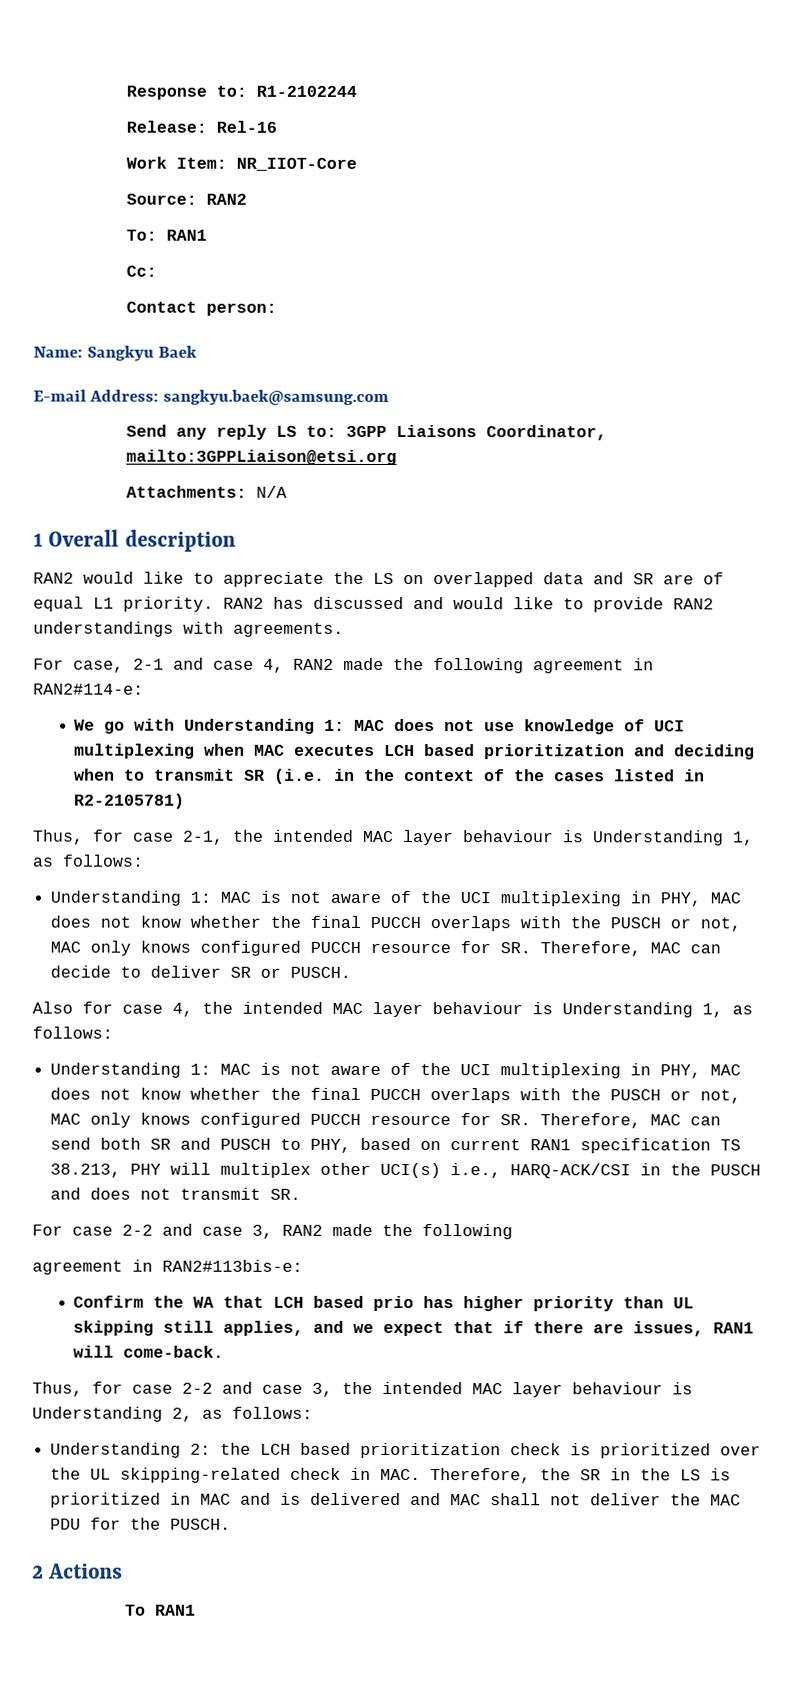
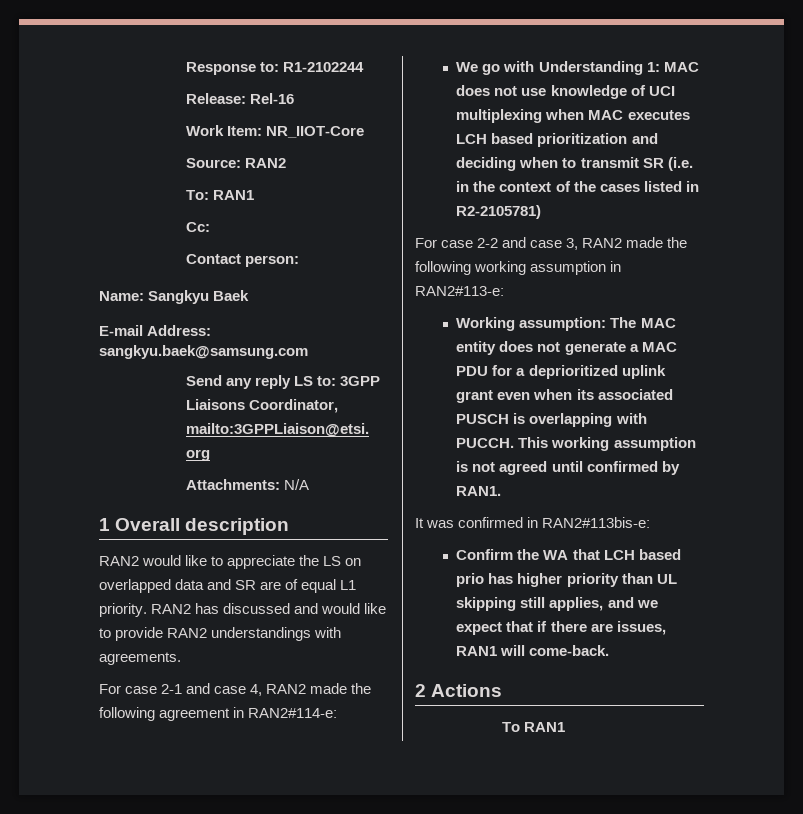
[73,660,124,673] case, -> [125,686,158,694] case
[32,829,754,846] [32,854,143,867] [50,890,742,907] [50,915,742,932] [50,940,722,957] [50,965,352,978] [32,1001,753,1018] [32,1026,113,1039] [50,1062,742,1079] [50,1087,742,1104] [50,1112,722,1129] [50,1137,742,1154] [50,1162,762,1179] [50,1187,302,1200] // Thus, for case 2-1, the intended MAC layer behaviour is Understanding 1, as follows: // Understanding 1: MAC is not aware of the UCI multiplexing in PHY, MAC does not know whether the final PUCCH overlaps with the PUSCH or not, MAC only knows configured PUCCH resource for SR. Therefore, MAC can decide to deliver SR or PUSCH. // Also for case 4, the intended MAC layer behaviour is Understanding 1, as follows: // Understanding 1: MAC is not aware of the UCI multiplexing in PHY, MAC does not know whether the final PUCCH overlaps with the PUSCH or not, MAC only knows configured PUCCH resource for SR. Therefore, MAC can send both SR and PUSCH to PHY, based on current RAN1 specification TS 38.213, PHY will multiplex other UCI(s) i.e., HARQ-ACK/CSI in the PUSCH and does not transmit SR. -> (542, 212) none
[32,1260,123,1275] // agreement -> [474,261,622,275] [415,286,504,296] [456,317,676,331] [456,341,677,355] [456,365,666,379] [456,389,673,403] [456,413,647,427] [456,437,696,451] [456,461,680,475] [456,486,502,496] [415,517,524,528] working assumption in RAN2#113-e: // Working assumption: The MAC entity does not generate a MAC PDU for a deprioritized uplink grant even when its associated PUSCH is overlapping with PUCCH. This working assumption is not agreed until confirmed by RAN1. // It was confirmed
[32,1381,693,1398] [32,1406,313,1422] [50,1442,762,1459] [50,1467,732,1484] [50,1492,742,1508] [50,1517,232,1530] // Thus, for case 2-2 and case 3, the intended MAC layer behaviour is Understanding 2, as follows: // Understanding 2: the LCH based prioritization check is prioritized over the UL skipping-related check in MAC. Therefore, the SR in the LS is prioritized in MAC and is delivered and MAC shall not deliver the MAC PDU for the PUSCH. -> (610, 650) none

